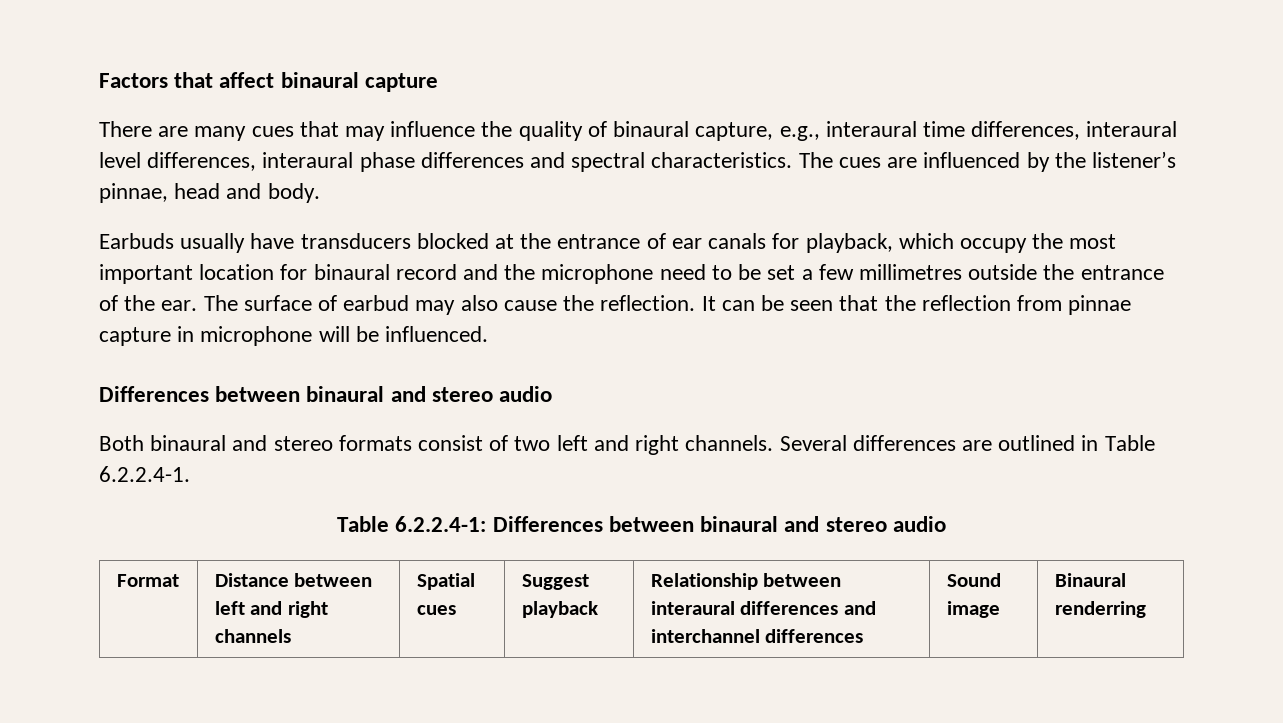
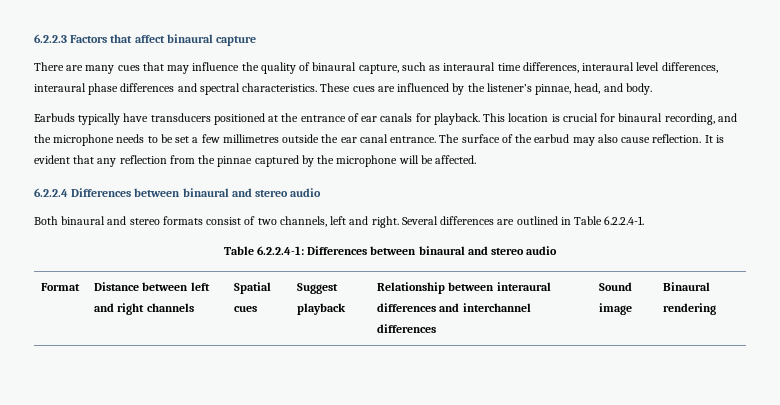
(99, 80) none -> [34,34,67,43] 6.2.2.3
[779,126,820,141] e.g., -> [401,62,441,71] such as
[798,152,833,168] The -> [320,83,351,92] These
[174,183,221,199] head -> [574,83,601,94] head,
[180,233,246,253] usually -> [78,113,121,125] typically
[416,233,489,249] blocked -> [213,113,265,125] positioned
[805,233,1117,253] [99,264,275,284] playback, which occupy the most important location -> [433,113,598,125] playback. This location is crucial
[395,264,457,280] record -> [664,113,715,125] recording,
[659,264,706,280] need -> [116,134,145,143] needs
[1080,265,1164,280] [99,295,198,311] entrance of the ear. -> [340,134,437,143] ear canal entrance.
(338, 303) none -> [515,134,533,143] the
[563,295,595,311] the -> (651, 140) none
[721,295,1132,315] [99,326,195,346] can be seen that the reflection from pinnae capture in -> [715,135,724,143] [34,155,335,167] is evident that any reflection from the pinnae captured by the
[385,326,489,342] influenced. // -> [435,155,477,164] [34,188,68,197] affected. // 6.2.2.4
[556,435,774,455] left and right channels. -> [279,216,399,228] channels, left and right.
[1054,601,1146,618] renderring -> [663,303,717,315] rendering

